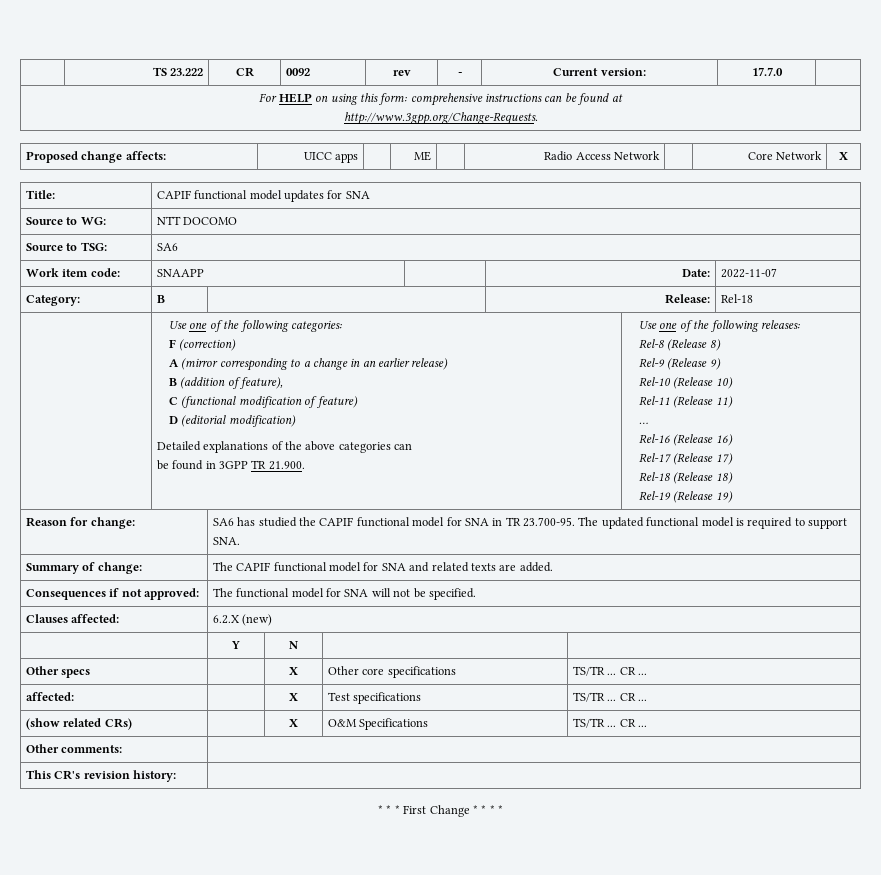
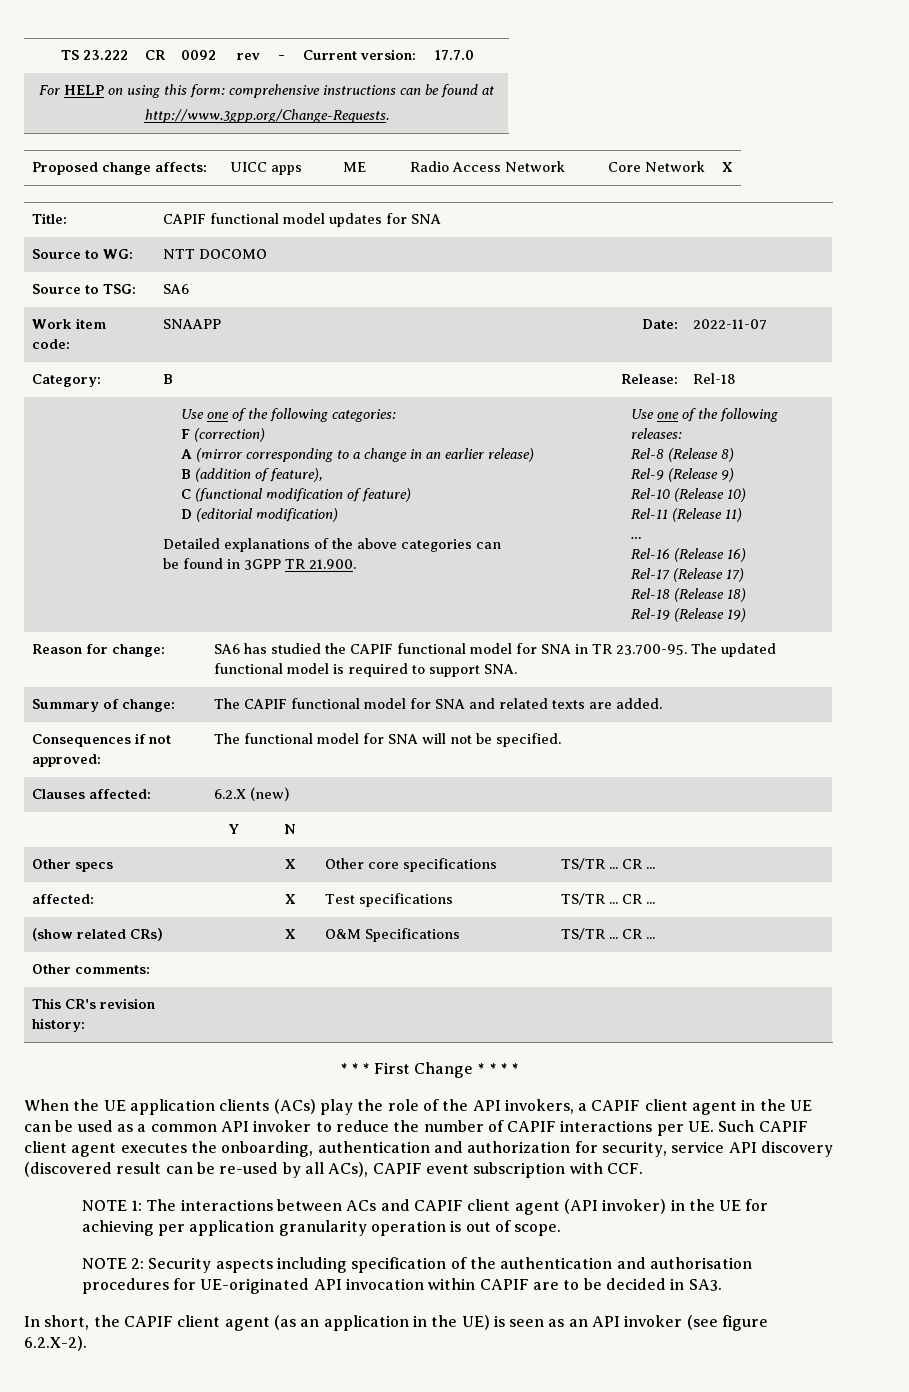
(503, 809) none -> [24,1099,813,1115] [24,1120,808,1136] [24,1141,833,1157] [24,1162,643,1178] [81,1199,769,1215] [81,1220,562,1236] [81,1257,752,1273] [81,1278,722,1294] [24,1315,769,1331] [24,1336,87,1351] // When the UE application clients (ACs) play the role of the API invokers, a CAPIF client agent in the UE can be used as a common API invoker to reduce the number of CAPIF interactions per UE. Such CAPIF client agent executes the onboarding, authentication and authorization for security, service API discovery (discovered result can be re-used by all ACs), CAPIF event subscription with CCF. // NOTE 1: The interactions between ACs and CAPIF client agent (API invoker) in the UE for achieving per application granularity operation is out of scope. // NOTE 2: Security aspects including specification of the authentication and authorisation procedures for UE-originated API invocation within CAPIF are to be decided in SA3. // In short, the CAPIF client agent (as an application in the UE) is seen as an API invoker (see figure 6.2.X-2).

